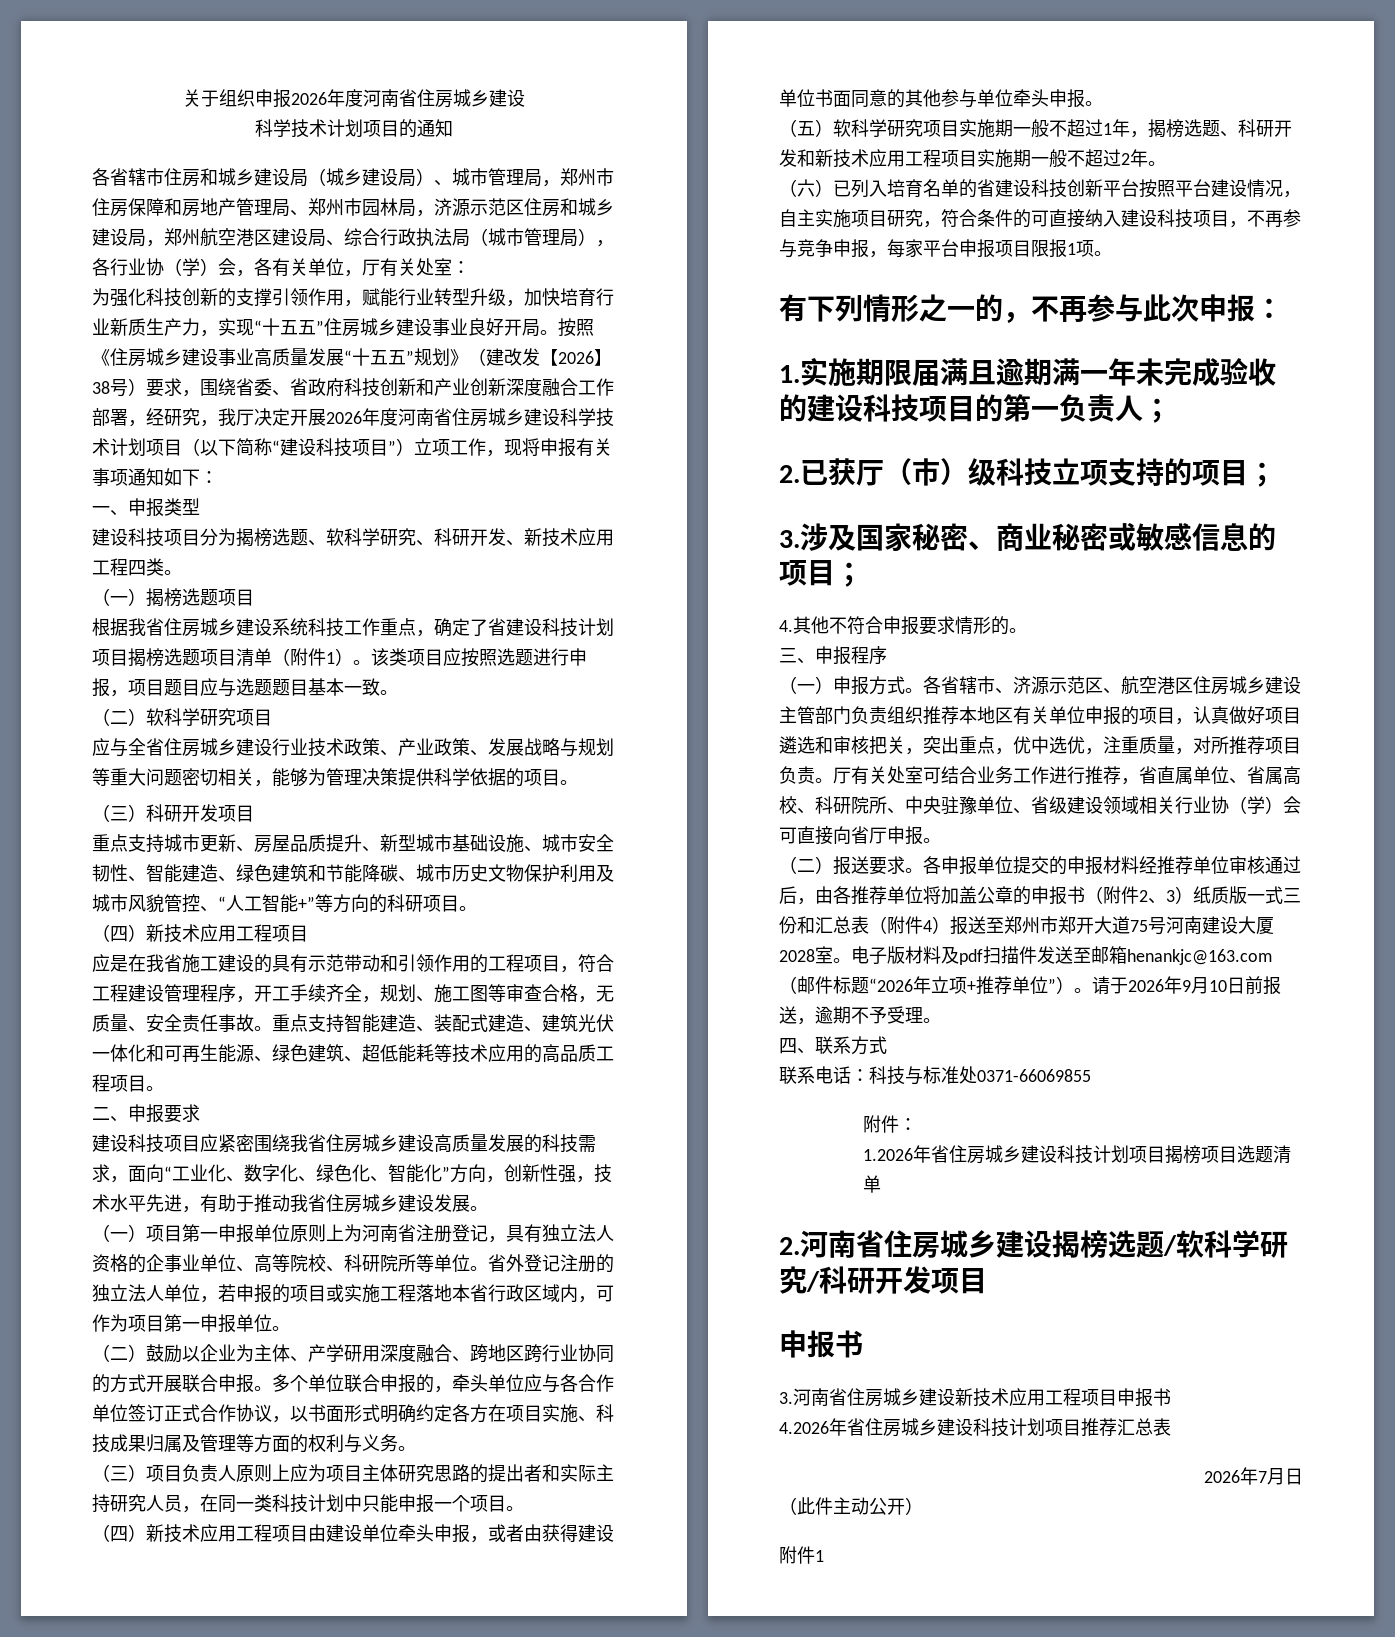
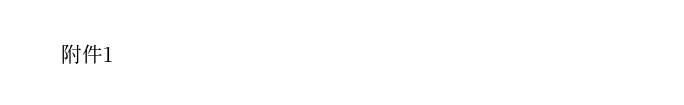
[183,89,525,108] [255,119,453,138] [92,168,614,187] [92,198,614,217] [92,228,614,247] [92,258,470,277] [92,288,614,307] [92,318,594,337] [92,348,612,367] [92,378,614,397] [92,408,614,427] [92,438,612,457] [92,468,218,486] [92,498,200,517] [92,528,614,547] [92,558,182,576] [92,588,254,607] [92,618,614,637] [92,648,587,667] [92,678,398,697] [92,708,272,726] [92,738,614,757] [92,768,578,787] [92,804,254,822] [92,834,614,853] [92,864,614,883] [92,894,477,913] [92,924,308,943] [92,954,614,973] [92,984,614,1003] [92,1014,614,1033] [92,1044,614,1063] [92,1074,164,1092] [92,1104,200,1123] [92,1134,596,1153] [92,1164,612,1183] [92,1194,488,1213] [92,1224,614,1243] [92,1254,614,1273] [92,1284,614,1303] [92,1314,290,1333] [92,1344,614,1363] [92,1374,614,1393] [92,1404,614,1423] [92,1434,416,1453] [92,1464,614,1483] [92,1494,524,1513] [92,1524,614,1543] [779,89,1103,108] [779,119,1292,138] [779,149,1166,168] [779,179,1301,198] [779,209,1301,228] [779,239,1112,258] [779,294,1283,324] [779,358,1276,386] [779,394,1171,423] [779,458,1276,487] [779,522,1276,551] [779,560,863,587] [779,616,1027,635] [779,646,887,665] [779,676,1301,695] [779,706,1301,725] [779,736,1301,755] [779,766,1301,785] [779,796,1301,815] [779,826,941,845] [779,856,1301,875] [779,886,1301,905] [779,916,1274,935] [779,946,1272,965] [779,976,1281,995] [779,1006,941,1025] [779,1036,887,1055] [779,1066,1091,1085] [863,1115,918,1133] [863,1145,1292,1164] [863,1175,882,1193] [779,1230,1288,1258] [779,1266,987,1294] [779,1330,863,1358] [779,1388,1171,1407] [779,1418,1171,1437] [1204,1467,1303,1485] [779,1497,923,1515] 关于组织申报2026年度河南省住房城乡建设 // 科学技术计划项目的通知 // 各省辖市住房和城乡建设局（城乡建设局）、城市管理局，郑州市住房保障和房地产管理局、郑州市园林局，济源示范区住房和城乡建设局，郑州航空港区建设局、综合行政执法局（城市管理局），各行业协（学）会，各有关单位，厅有关处室： // 为强化科技创新的支撑引领作用，赋能行业转型升级，加快培育行业新质生产力，实现“十五五”住房城乡建设事业良好开局。按照《住房城乡建设事业高质量发展“十五五”规划》（建改发【2026】38号）要求，围绕省委、省政府科技创新和产业创新深度融合工作部署，经研究，我厅决定开展2026年度河南省住房城乡建设科学技术计划项目（以下简称“建设科技项目”）立项工作，现将申报有关事项通知如下： // 一、申报类型 // 建设科技项目分为揭榜选题、软科学研究、科研开发、新技术应用工程四类。 // （一）揭榜选题项目 // 根据我省住房城乡建设系统科技工作重点，确定了省建设科技计划项目揭榜选题项目清单（附件1）。该类项目应按照选题进行申报，项目题目应与选题题目基本一致。 // （二）软科学研究项目 // 应与全省住房城乡建设行业技术政策、产业政策、发展战略与规划等重大问题密切相关，能够为管理决策提供科学依据的项目。 // （三）科研开发项目 // 重点支持城市更新、房屋品质提升、新型城市基础设施、城市安全韧性、智能建造、绿色建筑和节能降碳、城市历史文物保护利用及城市风貌管控、“人工智能+”等方向的科研项目。 // （四）新技术应用工程项目 // 应是在我省施工建设的具有示范带动和引领作用的工程项目，符合工程建设管理程序，开工手续齐全，规划、施工图等审查合格，无质量、安全责任事故。重点支持智能建造、装配式建造、建筑光伏一体化和可再生能源、绿色建筑、超低能耗等技术应用的高品质工程项目。 // 二、申报要求 // 建设科技项目应紧密围绕我省住房城乡建设高质量发展的科技需求，面向“工业化、数字化、绿色化、智能化”方向，创新性强，技术水平先进，有助于推动我省住房城乡建设发展。 // （一）项目第一申报单位原则上为河南省注册登记，具有独立法人资格的企事业单位、高等院校、科研院所等单位。省外登记注册的独立法人单位，若申报的项目或实施工程落地本省行政区域内，可作为项目第一申报单位。 // （二）鼓励以企业为主体、产学研用深度融合、跨地区跨行业协同的方式开展联合申报。多个单位联合申报的，牵头单位应与各合作单位签订正式合作协议，以书面形式明确约定各方在项目实施、科技成果归属及管理等方面的权利与义务。 // （三）项目负责人原则上应为项目主体研究思路的提出者和实际主持研究人员，在同一类科技计划中只能申报一个项目。 // （四）新技术应用工程项目由建设单位牵头申报，或者由获得建设单位书面同意的其他参与单位牵头申报。 // （五）软科学研究项目实施期一般不超过1年，揭榜选题、科研开发和新技术应用工程项目实施期一般不超过2年。 // （六）已列入培育名单的省建设科技创新平台按照平台建设情况，自主实施项目研究，符合条件的可直接纳入建设科技项目，不再参与竞争申报，每家平台申报项目限报1项。 // 有下列情形之一的，不再参与此次申报： // 1.实施期限届满且逾期满一年未完成验收的建设科技项目的第一负责人； // 2.已获厅（市）级科技立项支持的项目； // 3.涉及国家秘密、商业秘密或敏感信息的项目； // 4.其他不符合申报要求情形的。 // 三、申报程序 // （一）申报方式。各省辖市、济源示范区、航空港区住房城乡建设主管部门负责组织推荐本地区有关单位申报的项目，认真做好项目遴选和审核把关，突出重点，优中选优，注重质量，对所推荐项目负责。厅有关处室可结合业务工作进行推荐，省直属单位、省属高校、科研院所、中央驻豫单位、省级建设领域相关行业协（学）会可直接向省厅申报。 // （二）报送要求。各申报单位提交的申报材料经推荐单位审核通过后，由各推荐单位将加盖公章的申报书（附件2、3）纸质版一式三份和汇总表（附件4）报送至郑州市郑开大道75号河南建设大厦2028室。电子版材料及pdf扫描件发送至邮箱henankjc@163.com（邮件标题“2026年立项+推荐单位”）。请于2026年9月10日前报送，逾期不予受理。 // 四、联系方式 // 联系电话：科技与标准处0371-66069855 // 附件： // 1.2026年省住房城乡建设科技计划项目揭榜项目选题清单 // 2.河南省住房城乡建设揭榜选题/软科学研究/科研开发项目 // 申报书 // 3.河南省住房城乡建设新技术应用工程项目申报书 // 4.2026年省住房城乡建设科技计划项目推荐汇总表 // 2026年7月日 // （此件主动公开） // -> (61, 54) none

